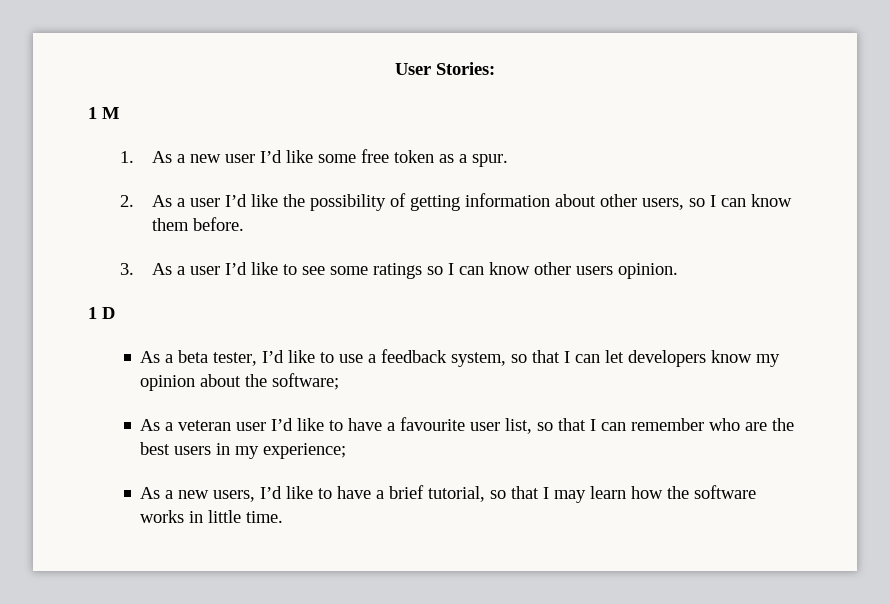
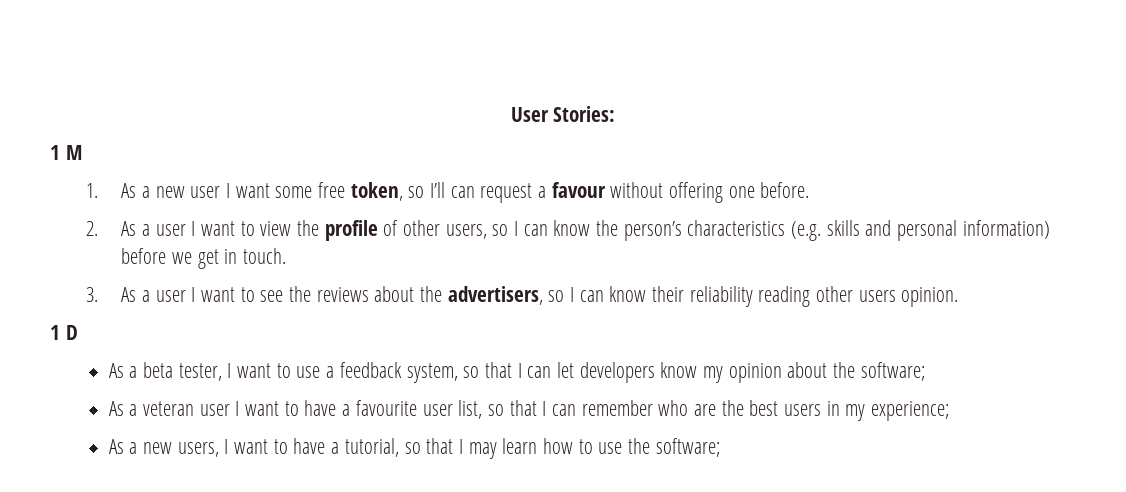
[259,149,508,167] [119,193,596,211] I’d like some free token as a spur. // 2. As a user I’d like the possibility of getting information about -> [226,182,810,203] [85,220,399,241] I want some free token, so I’ll can request a favour without offering one before. // 2. As a user I want to view the profile of
[151,217,244,231] [119,262,530,279] them before. // 3. As a user I’d like to see some ratings so I can know -> [596,220,1050,241] [121,248,287,269] [85,286,811,307] the person’s characteristics (e.g. skills and personal information) before we get in touch. // 3. As a user I want to see the reviews about the advertisers, so I can know their reliability reading
[262,350,316,363] I’d like -> [227,363,272,378] I want
[271,418,325,431] I’d like -> [235,401,280,416] I want
[260,485,425,499] I’d like to have a brief -> [224,438,340,454] I want to have a
[667,485,757,499] [140,510,284,523] the software works in little time. -> [578,438,720,457] to use the software;

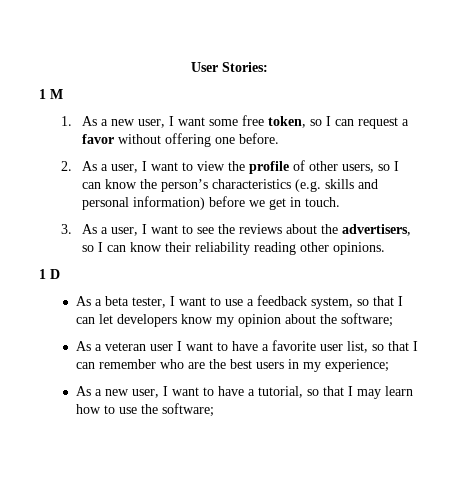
[190,186,221,198] user -> [138,119,166,128] user,
[430,182,446,198] I’ll -> [326,116,332,126] I
[551,182,606,198] favour -> [82,134,115,144] favor
[155,224,186,236] user -> [111,164,139,173] user,
[155,290,186,302] user -> [111,227,139,236] user,
[858,287,959,307] users opinion. -> [333,242,386,255] opinions.
[355,400,417,416] favourite -> [272,340,317,351] favorite
[177,442,219,457] users, -> [132,389,160,398] user,

